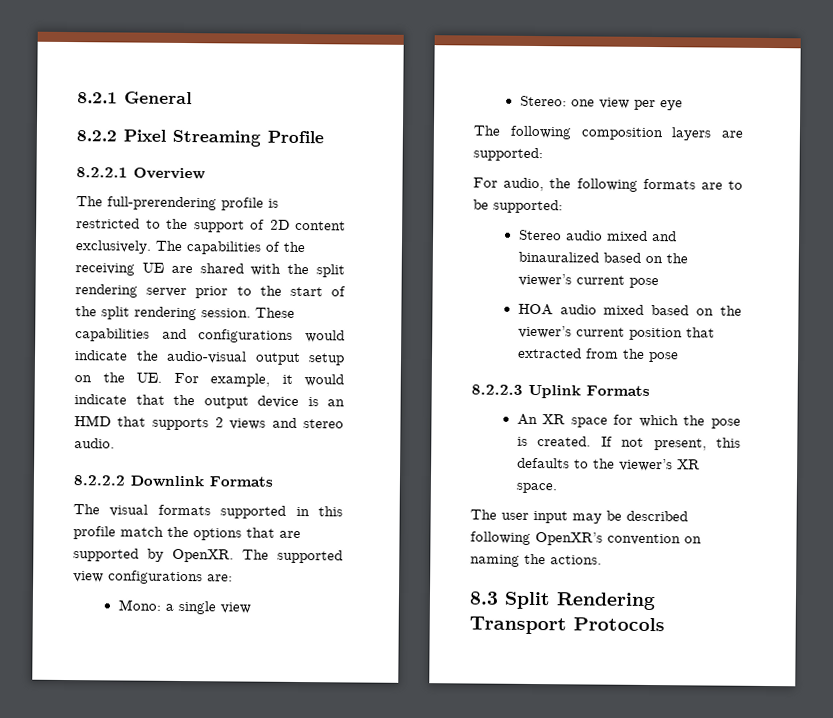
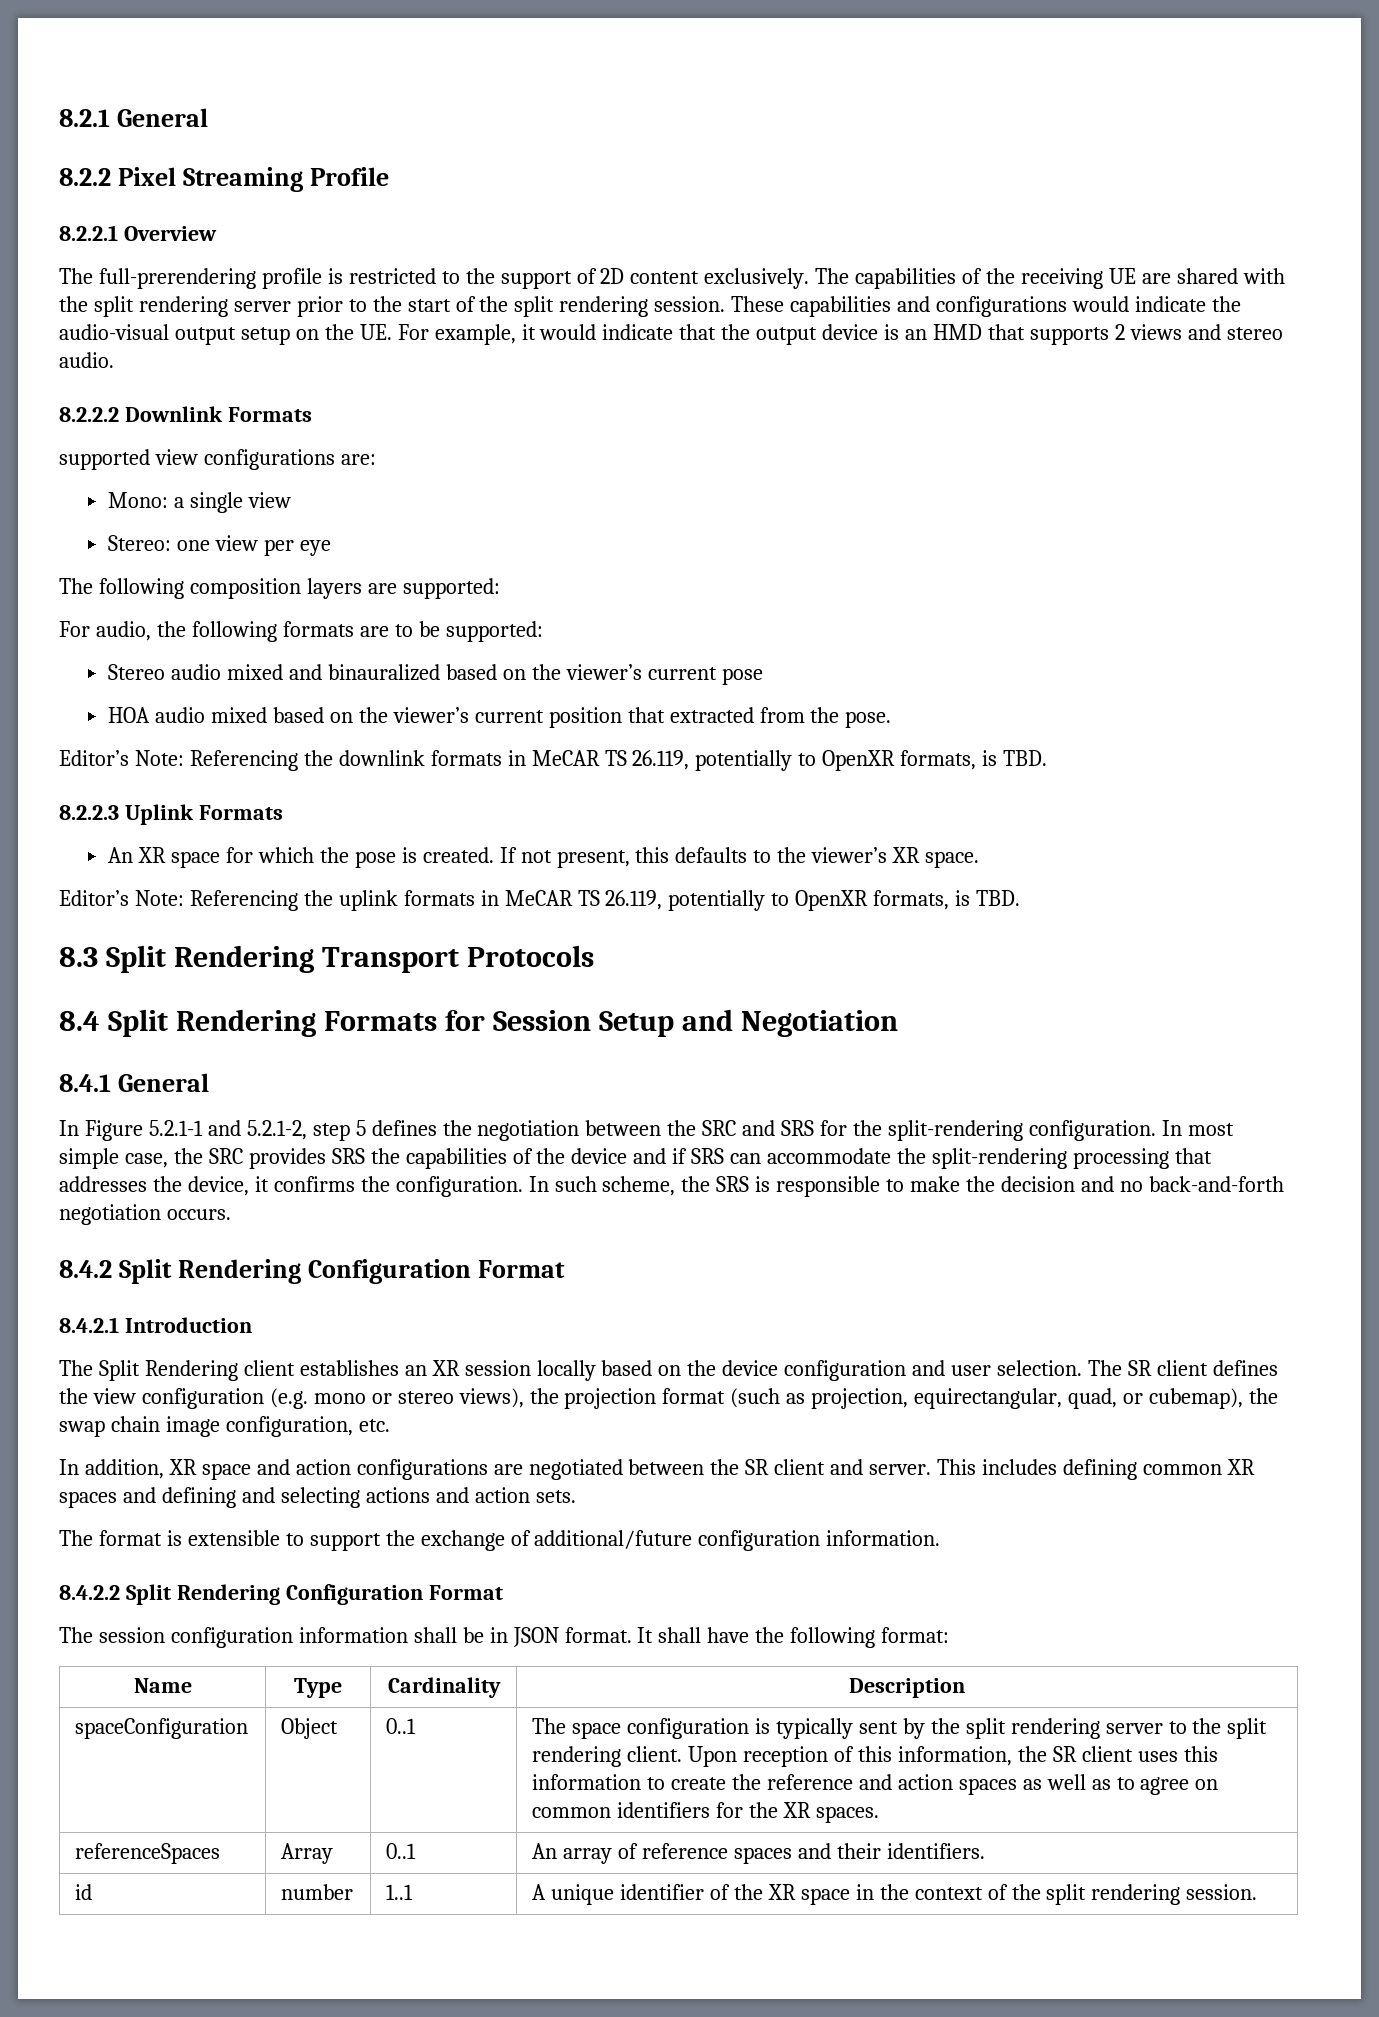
[73,504,343,519] [73,526,301,541] [73,548,269,563] The visual formats supported in this profile match the options that are supported by OpenXR. The -> (312, 414) none
[647,351,679,363] pose -> [845,711,892,728] [59,750,1048,771] pose. // Editor’s Note: Referencing the downlink formats in MeCAR TS 26.119, potentially to OpenXR formats, is TBD.
[470,509,688,524] [470,531,702,546] [470,553,602,567] The user input may be described following OpenXR’s convention on naming the actions. -> [59,890,1021,911] Editor’s Note: Referencing the uplink formats in MeCAR TS 26.119, potentially to OpenXR formats, is TBD.
(665, 624) none -> [59,1009,898,1037] [59,1073,209,1092] [59,1120,1234,1141] [59,1148,1212,1169] [59,1176,1284,1197] [59,1204,231,1225] [59,1259,565,1284] [59,1317,252,1333] [59,1360,1278,1381] [59,1388,1278,1409] [59,1416,390,1437] [59,1459,1255,1480] [59,1487,576,1508] [59,1530,941,1551] [59,1584,503,1605] [59,1627,950,1648] [133,1678,192,1693] [294,1678,342,1698] [387,1677,501,1698] [848,1678,965,1698] [75,1718,249,1739] [281,1718,339,1739] [386,1718,417,1734] [532,1718,1268,1739] [532,1746,1218,1767] [532,1774,1219,1795] [532,1802,879,1823] [75,1843,221,1864] [281,1843,334,1864] [386,1843,417,1859] [532,1843,985,1864] [75,1884,93,1900] [281,1884,354,1900] [386,1884,414,1900] [532,1884,1258,1905] // 8.4 Split Rendering Formats for Session Setup and Negotiation // 8.4.1 General // In Figure 5.2.1-1 and 5.2.1-2, step 5 defines the negotiation between the SRC and SRS for the split-rendering configuration. In most simple case, the SRC provides SRS the capabilities of the device and if SRS can accommodate the split-rendering processing that addresses the device, it confirms the configuration. In such scheme, the SRS is responsible to make the decision and no back-and-forth negotiation occurs. // 8.4.2 Split Rendering Configuration Format // 8.4.2.1 Introduction // The Split Rendering client establishes an XR session locally based on the device configuration and user selection. The SR client defines the view configuration (e.g. mono or stereo views), the projection format (such as projection, equirectangular, quad, or cubemap), the swap chain image configuration, etc. // In addition, XR space and action configurations are negotiated between the SR client and server. This includes defining common XR spaces and defining and selecting actions and action sets. // The format is extensible to support the exchange of additional/future configuration information. // 8.4.2.2 Split Rendering Configuration Format // The session configuration information shall be in JSON format. It shall have the following format: // Name | Type | Cardinality | Description // spaceConfiguration | Object | 0..1 | The space configuration is typically sent by the split rendering server to the split rendering client. Upon reception of this information, the SR client uses this information to create the reference and action spaces as well as to agree on common identifiers for the XR spaces. // referenceSpaces | Array | 0..1 | An array of reference spaces and their identifiers. // id | number | 1..1 | A unique identifier of the XR space in the context of the split rendering session.

